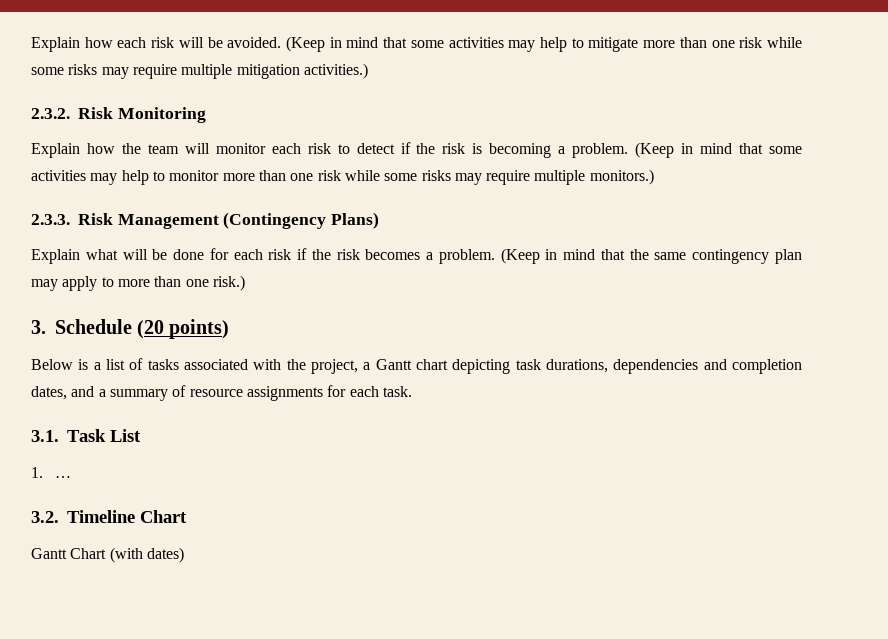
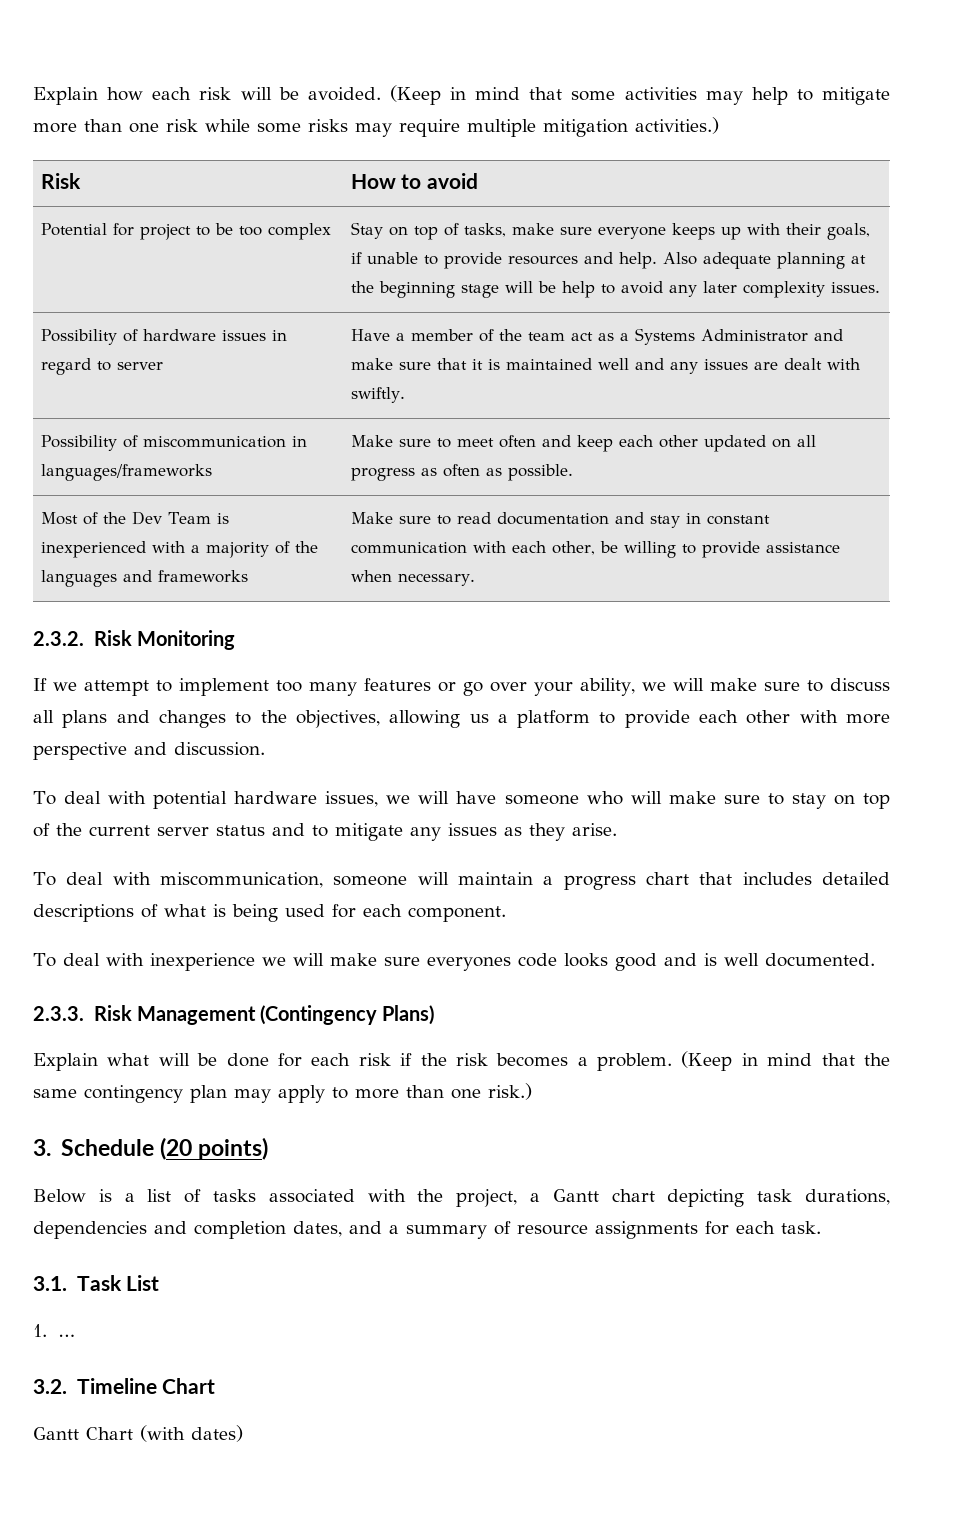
[31,107,206,123] [31,142,803,158] [31,169,654,185] // 2.3.2. Risk Monitoring // Explain how the team will monitor each risk to detect if the risk is becoming a problem. (Keep in mind that some activities may help to monitor more than one risk while some risks may require multiple monitors.) -> [40,173,81,189] [350,173,478,189] [40,223,331,240] [350,222,870,240] [350,252,866,269] [350,281,880,298] [40,329,287,345] [40,358,163,375] [350,328,843,345] [350,358,860,374] [350,387,405,403] [40,435,307,451] [40,464,212,481] [350,435,816,452] [350,464,573,481] [40,511,229,525] [40,541,318,558] [40,570,248,587] [350,512,770,528] [350,541,840,558] [350,570,475,586] [33,630,235,650] [33,678,890,696] [33,710,890,728] [33,742,265,760] [33,791,890,809] [33,823,617,841] [33,872,890,890] [33,904,506,922] [33,953,875,971] // Risk | How to avoid // Potential for project to be too complex | Stay on top of tasks, make sure everyone keeps up with their goals, if unable to provide resources and help. Also adequate planning at the beginning stage will be help to avoid any later complexity issues. // Possibility of hardware issues in regard to server | Have a member of the team act as a Systems Administrator and make sure that it is maintained well and any issues are dealt with swiftly. // Possibility of miscommunication in languages/frameworks | Make sure to meet often and keep each other updated on all progress as often as possible. // Most of the Dev Team is inexperienced with a majority of the languages and frameworks | Make sure to read documentation and stay in constant communication with each other, be willing to provide assistance when necessary. // 2.3.2. Risk Monitoring // If we attempt to implement too many features or go over your ability, we will make sure to discuss all plans and changes to the objectives, allowing us a platform to provide each other with more perspective and discussion. // To deal with potential hardware issues, we will have someone who will make sure to stay on top of the current server status and to mitigate any issues as they arise. // To deal with miscommunication, someone will maintain a progress chart that includes detailed descriptions of what is being used for each component. // To deal with inexperience we will make sure everyones code looks good and is well documented.

